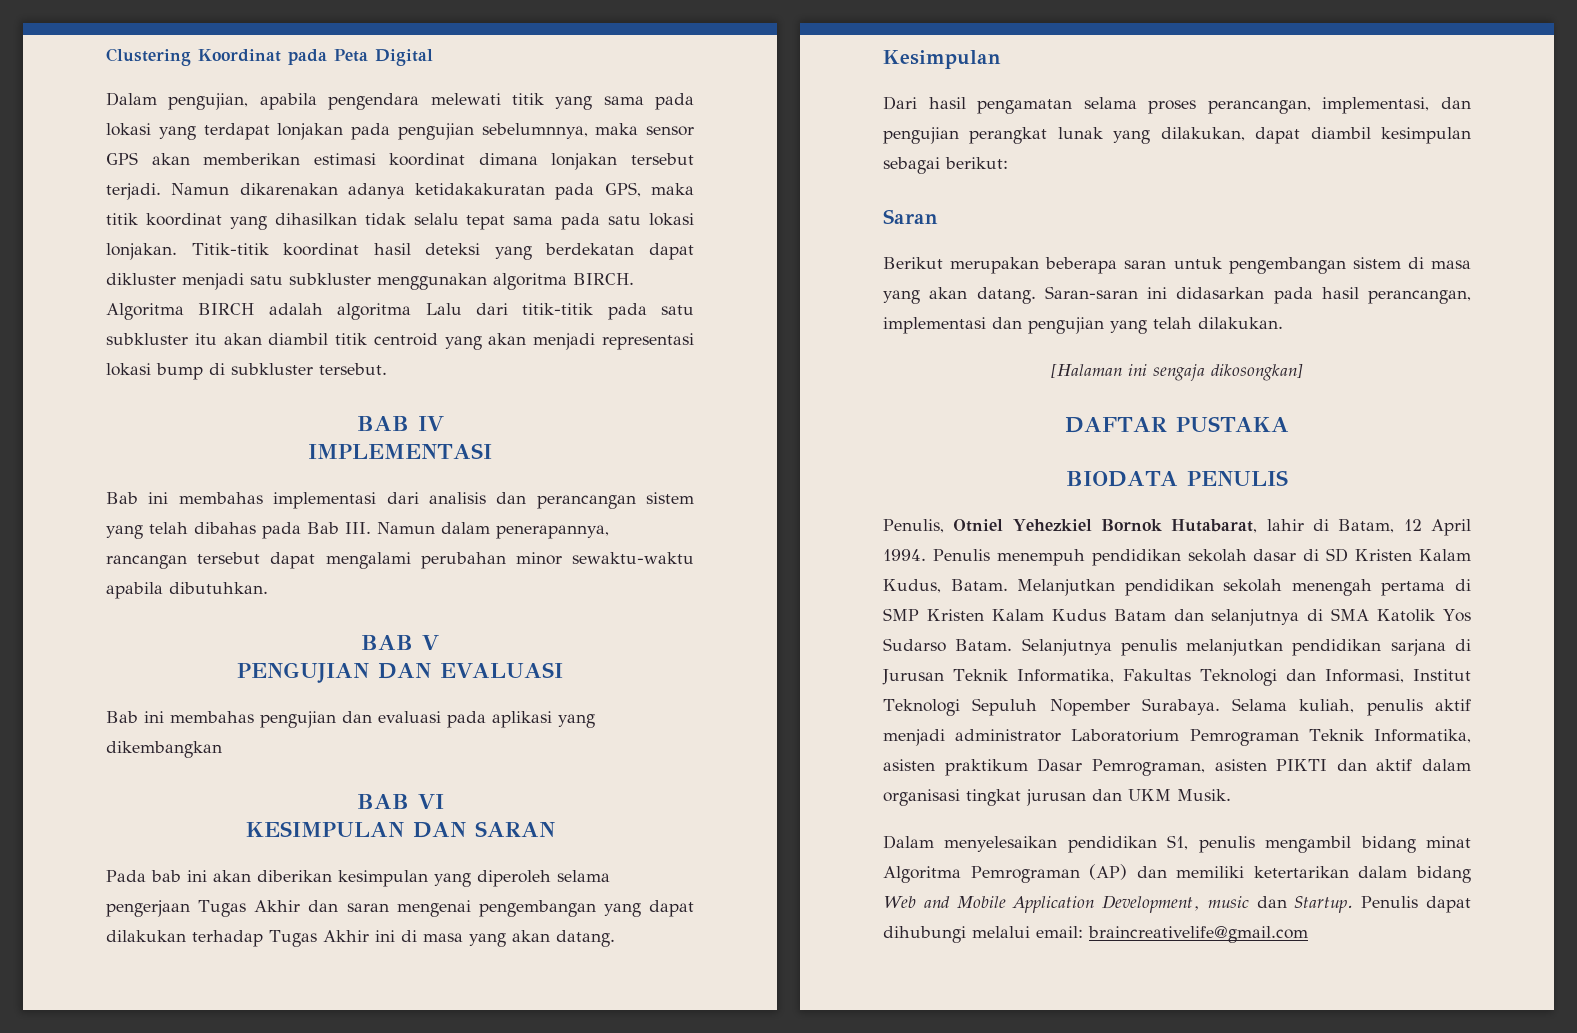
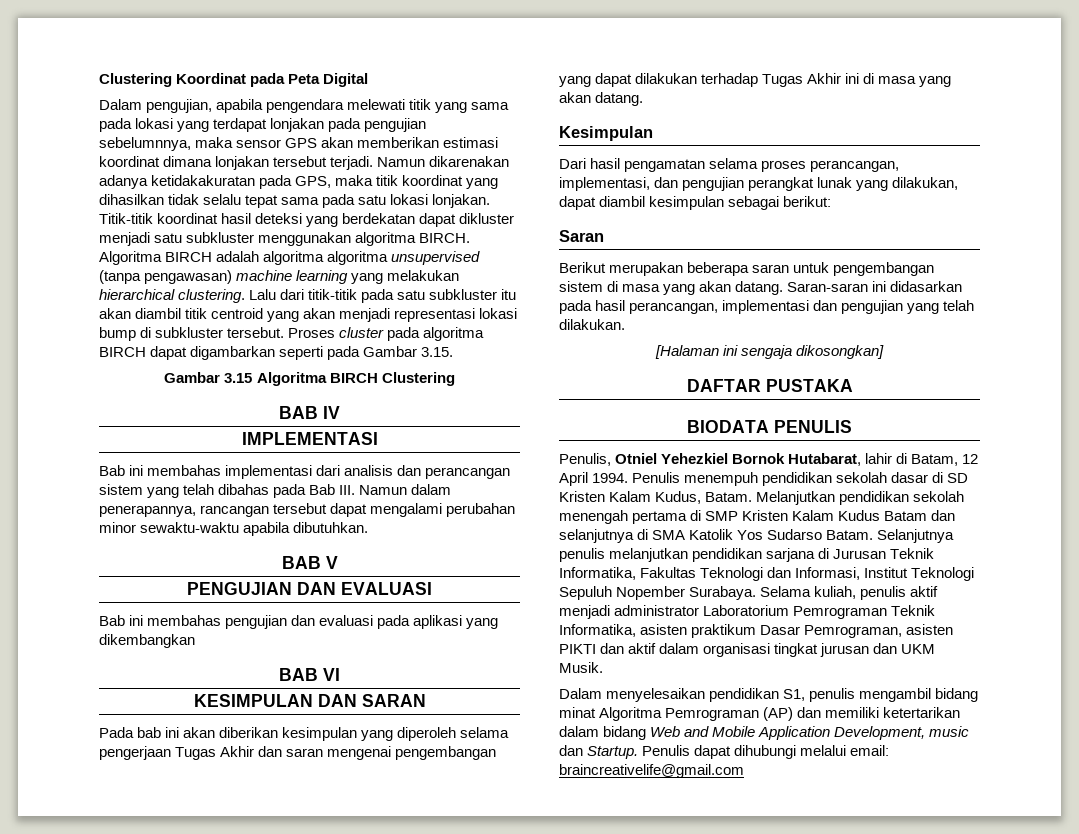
(412, 311) none -> [327,251,481,265] [99,270,460,284] [99,289,246,303] algoritma unsupervised (tanpa pengawasan) machine learning yang melakukan hierarchical clustering.
(387, 369) none -> [288,327,485,341] [99,346,454,360] [164,372,455,386] Proses cluster pada algoritma BIRCH dapat digambarkan seperti pada Gambar 3.15. // Gambar 3.15 Algoritma BIRCH Clustering

